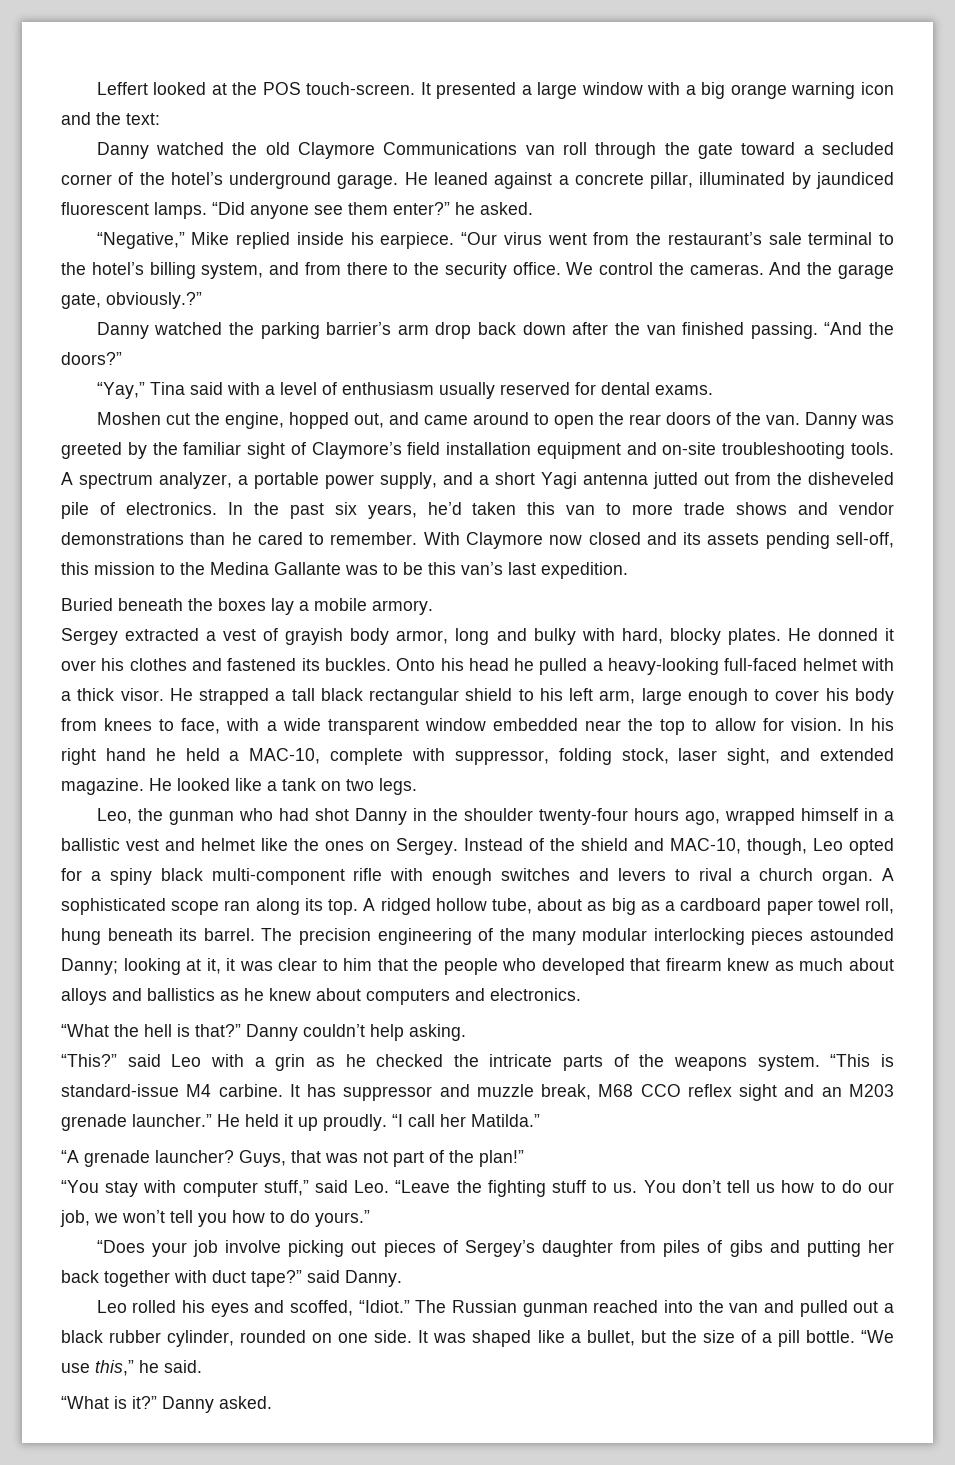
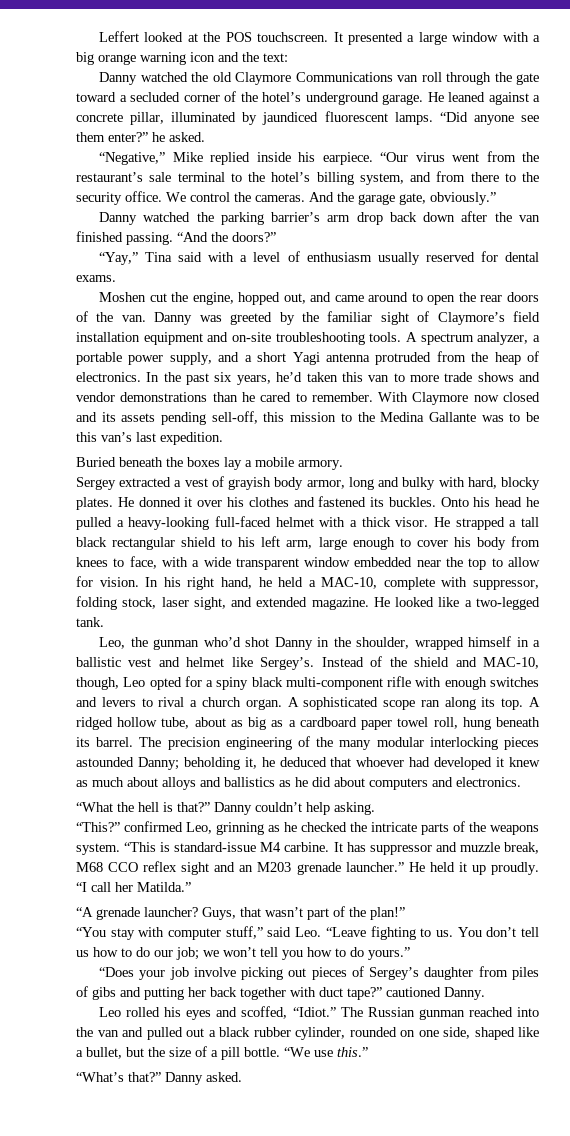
[306,82,416,95] touch-screen. -> [257,32,329,42] touchscreen.
[106,292,202,309] obviously.?” -> [430,192,496,205] obviously.”
[653,472,894,489] [61,502,89,519] jutted out from the disheveled pile -> [375,351,521,365] protruded from the heap
[105,748,146,761] hand -> [220,577,252,589] hand,
[282,778,417,795] tank on two legs. -> [475,597,540,610] [76,617,104,627] two-legged tank.
[238,808,309,821] who had -> [203,637,241,647] who’d
[463,808,720,825] shoulder twenty-four hours ago, -> [356,637,410,649] shoulder,
[294,838,458,855] the ones on Sergey. -> [260,657,315,670] Sergey’s.
[123,958,722,975] looking at it, it was clear to him that the people who developed that firearm -> [183,757,505,770] beholding it, he deduced that whoever had developed it
[269,988,311,1001] knew -> [312,777,331,787] did
[127,1054,306,1071] said Leo with a grin -> [124,821,264,835] confirmed Leo, grinning
[325,1151,388,1163] was not -> [265,907,303,917] wasn’t
[456,1180,586,1197] the fighting stuff -> [370,926,416,940] fighting
[60,1210,90,1227] job, -> [176,947,199,960] job;
[307,1270,340,1283] said -> [386,987,441,997] cautioned
[374,1330,467,1343] side. It was -> [443,1027,470,1039] side,
[95,1360,202,1376] [61,1396,157,1409] this,” he said. // “What is it?” -> [337,1047,368,1057] [76,1072,161,1082] this.” // “What’s that?”

